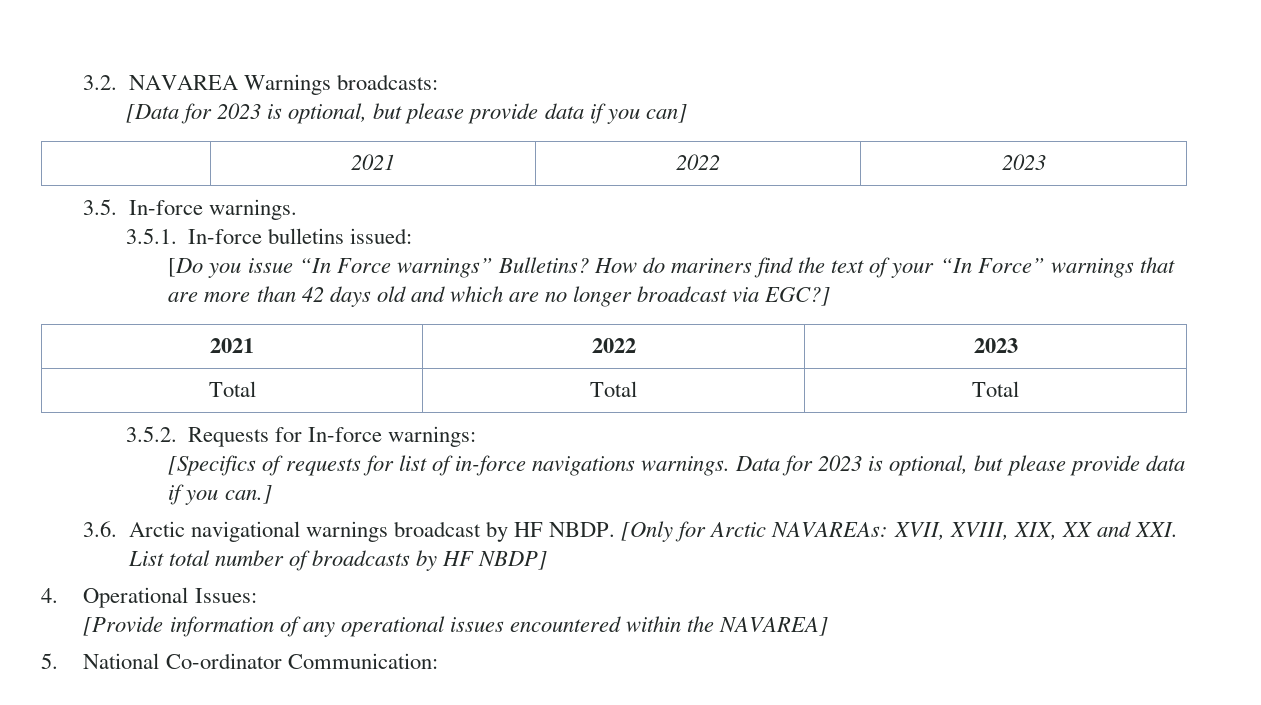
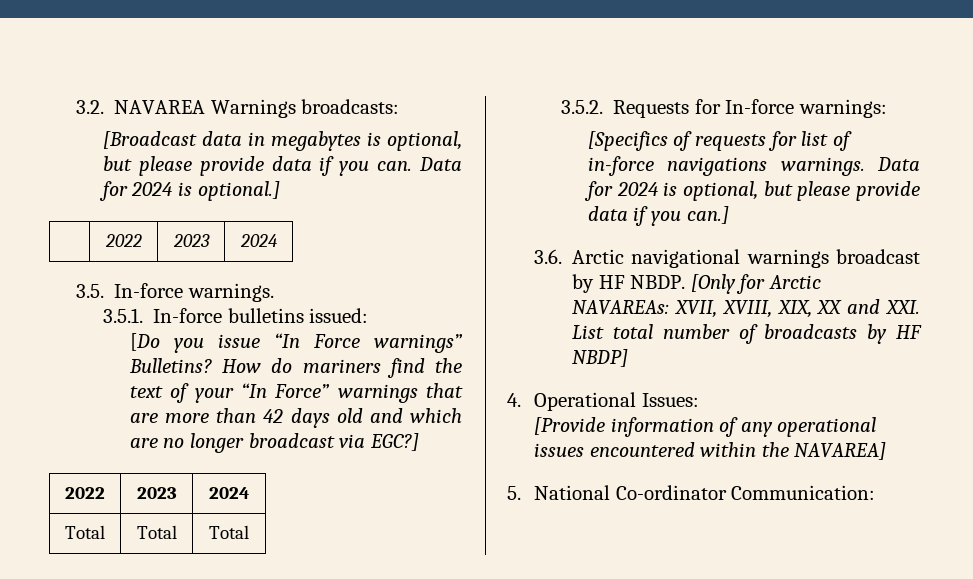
[125,103,687,124] [351,154,395,170] [676,154,720,170] [1001,154,1046,170] [Data for 2023 is optional, but please provide data if you can] // | 2021 | 2022 | 2023 -> [102,131,463,151] [102,156,463,176] [98,181,280,201] [104,234,142,247] [172,234,210,247] [239,234,277,247] [Broadcast data in megabytes is optional, but please provide data if you can. Data for 2024 is optional.] // | 2022 | 2023 | 2024
[210,338,254,353] [591,338,636,353] [973,338,1018,353] 2021 | 2022 | 2023 -> [65,487,105,499] [136,487,177,499] [208,487,250,499] 2022 | 2023 | 2024
[818,455,863,471] 2023 -> [616,182,658,196] 2024

